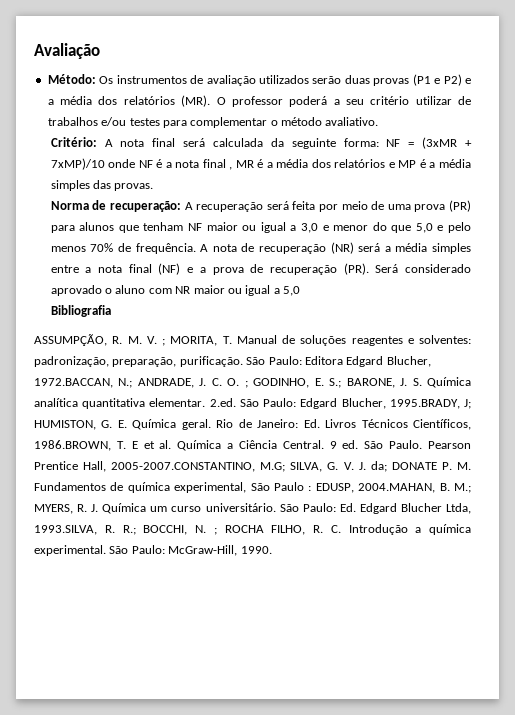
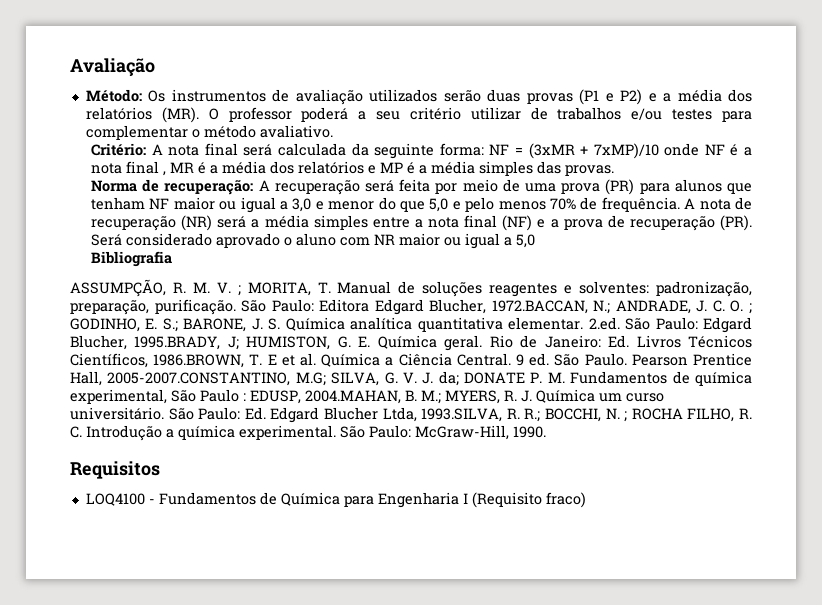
(272, 550) none -> [70,461,160,479] [85,492,586,508] // Requisitos // LOQ4100 - Fundamentos de Química para Engenharia I (Requisito fraco)

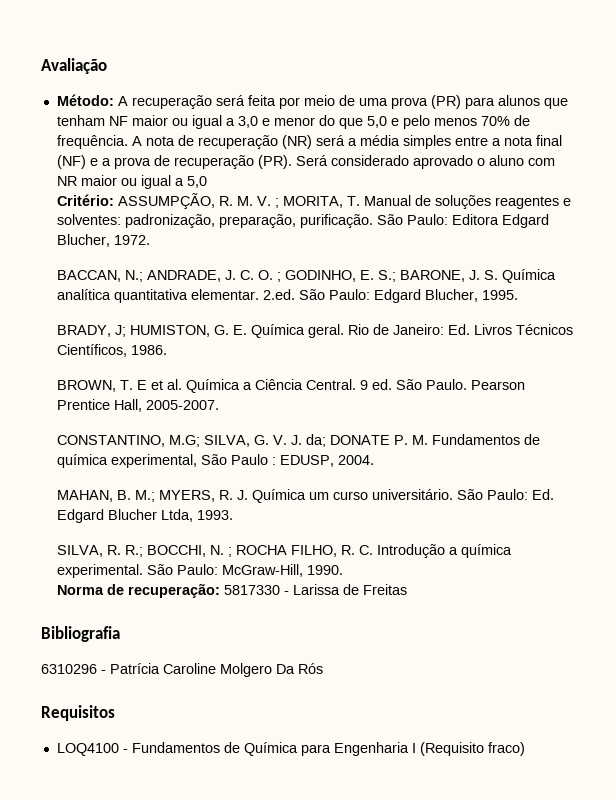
[148,89,752,105] [85,107,753,123] [85,125,333,140] [91,143,753,159] [91,161,615,176] [91,179,254,195] Os instrumentos de avaliação utilizados serão duas provas (P1 e P2) e a média dos relatórios (MR). O professor poderá a seu critério utilizar de trabalhos e/ou testes para complementar o método avaliativo. // Critério: A nota final será calculada da seguinte forma: NF = (3xMR + 7xMP)/10 onde NF é a nota final , MR é a média dos relatórios e MP é a média simples das provas. // Norma de recuperação: -> (114, 100) none
[91,251,173,267] Bibliografia // -> [57,194,115,206] Critério:
[491,300,588,314] 1972.BACCAN, -> [114,235,151,245] [57,270,122,282] 1972. // BACCAN,
[134,336,221,350] 1995.BRADY, -> [482,290,519,300] [57,325,112,337] 1995. // BRADY,
[153,354,245,368] 1986.BROWN, -> [131,345,168,355] [57,380,117,392] 1986. // BROWN,
[107,372,291,386] 2005-2007.CONSTANTINO, -> [146,400,220,410] [57,435,166,447] 2005-2007. // CONSTANTINO,
[305,390,401,404] 2004.MAHAN, -> [338,455,375,465] [57,490,114,502] 2004. // MAHAN,
[421,408,503,422] 1993.SILVA, -> [197,510,234,520] [57,545,104,557] 1993. // SILVA,
(546, 432) none -> [57,583,408,598] [41,626,120,642] [41,663,323,677] // Norma de recuperação: 5817330 - Larissa de Freitas // Bibliografia // 6310296 - Patrícia Caroline Molgero Da Rós

